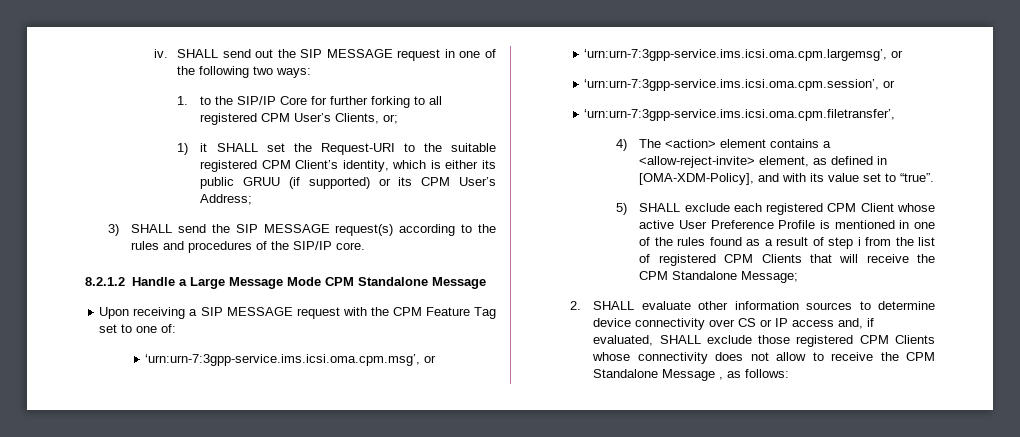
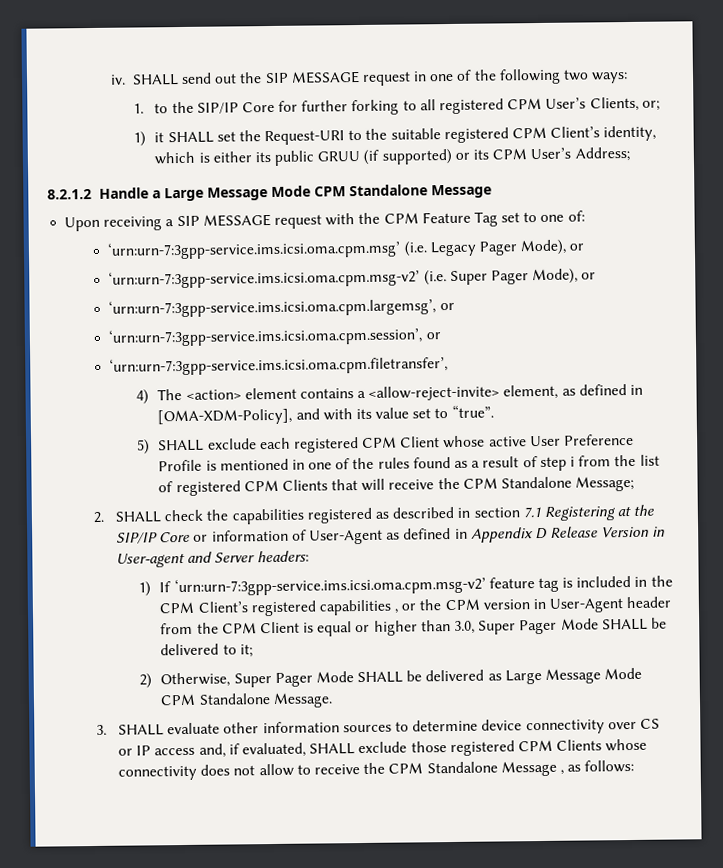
[108,224,497,236] [131,241,366,253] // 3) SHALL send the SIP MESSAGE request(s) according to the rules and procedures of the SIP/IP core. -> (630, 154) none
[145,354,421,366] ‘urn:urn-7:3gpp-service.ims.icsi.oma.cpm.msg’, -> [107,239,585,260] [108,268,579,289] ‘urn:urn-7:3gpp-service.ims.icsi.oma.cpm.msg’ (i.e. Legacy Pager Mode), or // ‘urn:urn-7:3gpp-service.ims.icsi.oma.cpm.msg-v2’ (i.e. Super Pager Mode),
(635, 305) none -> [164,504,655,525] [116,526,666,545] [116,550,309,568] [137,575,673,597] [159,596,672,617] [160,617,667,637] [160,643,253,658] [138,667,643,689] [160,692,333,709] [96,724,165,736] check the capabilities registered as described in section 7.1 Registering at the SIP/IP Core or information of User-Agent as defined in Appendix D Release Version in User-agent and Server headers: // 1) If ‘urn:urn-7:3gpp-service.ims.icsi.oma.cpm.msg-v2’ feature tag is included in the CPM Client’s registered capabilities , or the CPM version in User-Agent header from the CPM Client is equal or higher than 3.0, Super Pager Mode SHALL be delivered to it; // 2) Otherwise, Super Pager Mode SHALL be delivered as Large Message Mode CPM Standalone Message. // 3. SHALL

